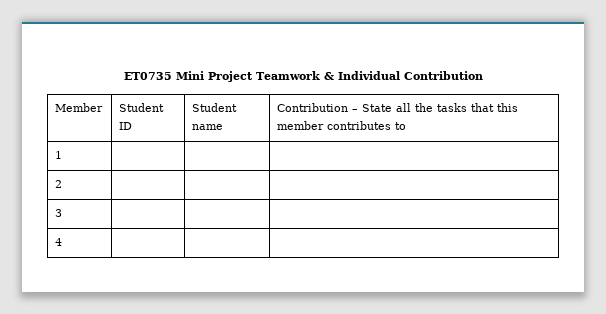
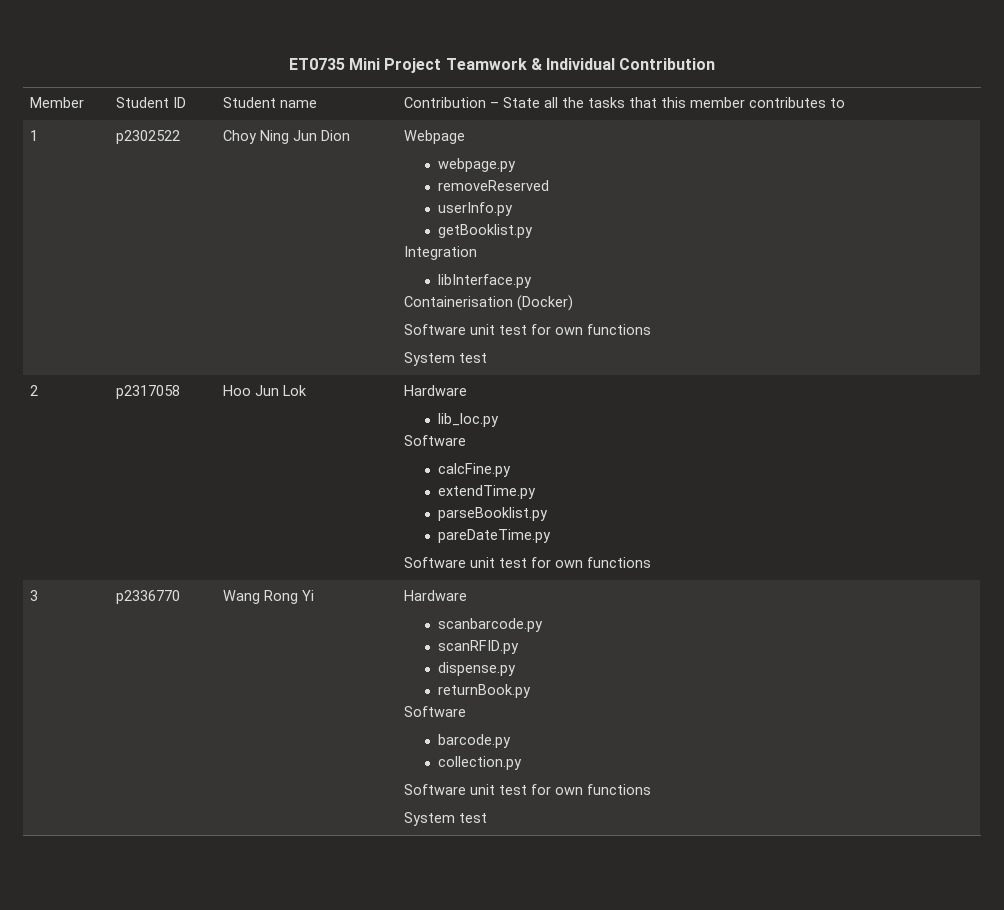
[55,180,63,188] [55,209,63,217] [55,238,63,246] | | // 2 | | | // 3 | | | // 4 | | | -> [115,130,180,144] [222,130,350,144] [403,130,465,144] [437,158,516,172] [437,180,549,191] [437,202,513,216] [437,224,533,238] [403,246,477,260] [437,274,532,288] [403,295,573,311] [403,324,651,335] [403,352,487,366] [29,385,38,396] [115,385,180,399] [222,385,307,396] [403,385,467,396] [437,413,499,427] [403,435,466,446] [437,463,511,477] [437,485,536,499] [437,507,548,521] [437,529,551,543] [403,557,651,568] [29,590,38,601] [115,590,180,604] [222,590,314,604] [403,590,467,601] [437,618,543,632] [437,640,519,654] [437,662,516,676] [437,684,531,698] [403,706,466,717] [437,734,511,748] [437,756,522,770] [403,784,651,795] [403,812,487,826] p2302522 | Choy Ning Jun Dion | Webpage // webpage.py // removeReserved // userInfo.py // getBooklist.py // Integration // libInterface.py // Containerisation (Docker) // Software unit test for own functions // System test // 2 | p2317058 | Hoo Jun Lok | Hardware // lib_loc.py // Software // calcFine.py // extendTime.py // parseBooklist.py // pareDateTime.py // Software unit test for own functions // 3 | p2336770 | Wang Rong Yi | Hardware // scanbarcode.py // scanRFID.py // dispense.py // returnBook.py // Software // barcode.py // collection.py // Software unit test for own functions // System test

